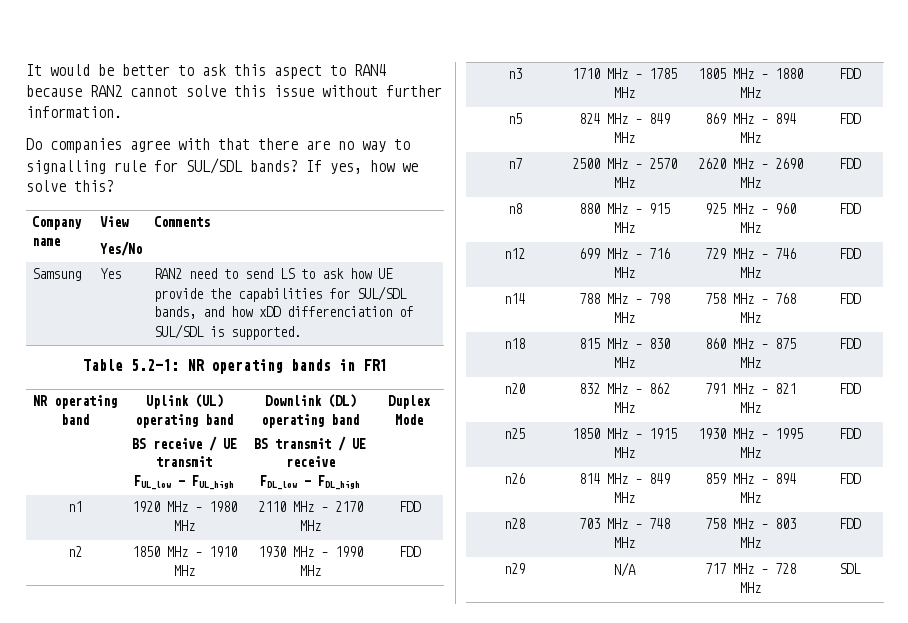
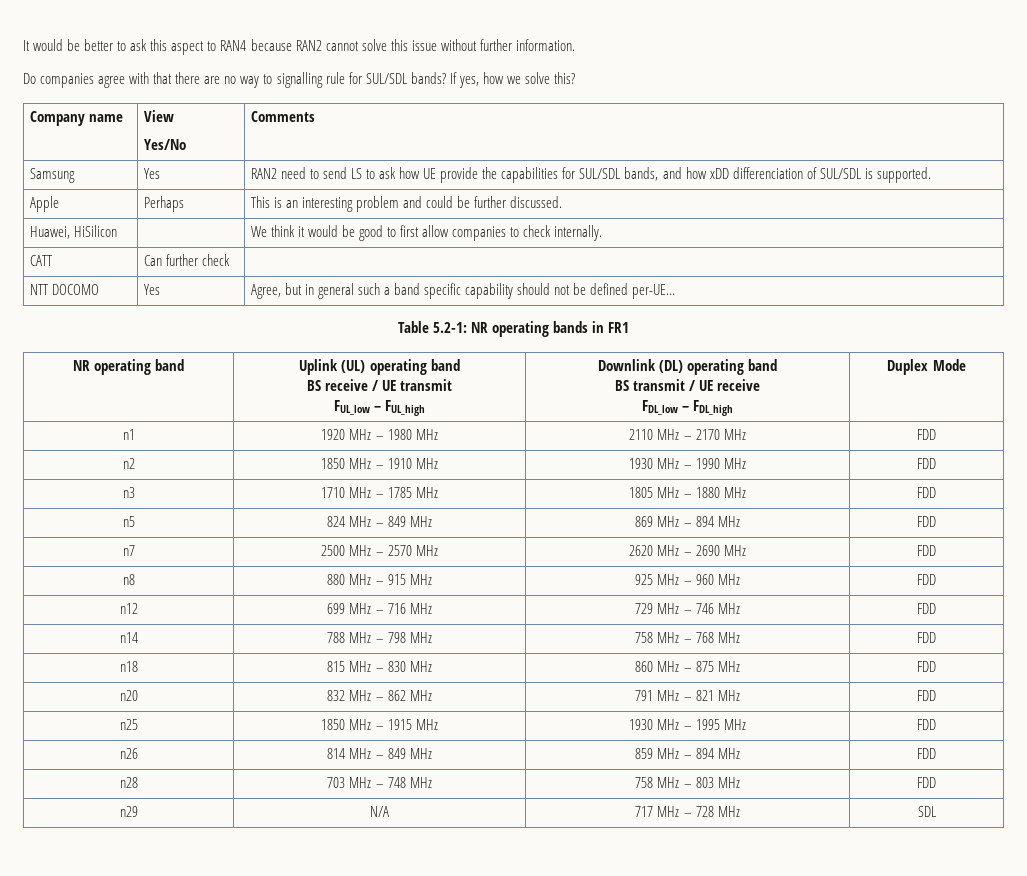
(301, 333) none -> [29,196,59,212] [143,196,184,212] [250,196,563,212] [29,225,117,239] [250,225,603,241] [29,255,53,266] [143,254,230,266] [29,284,99,295] [143,284,160,295] [250,283,676,299] // Apple | Perhaps | This is an interesting problem and could be further discussed. // Huawei, HiSilicon | | We think it would be good to first allow companies to check internally. // CATT | Can further check | // NTT DOCOMO | Yes | Agree, but in general such a band specific capability should not be defined per-UE…

